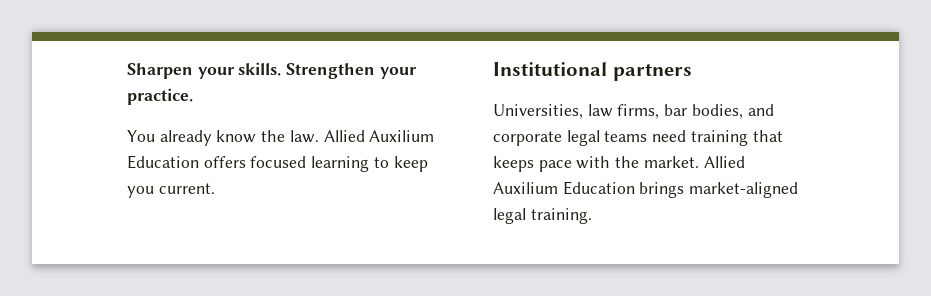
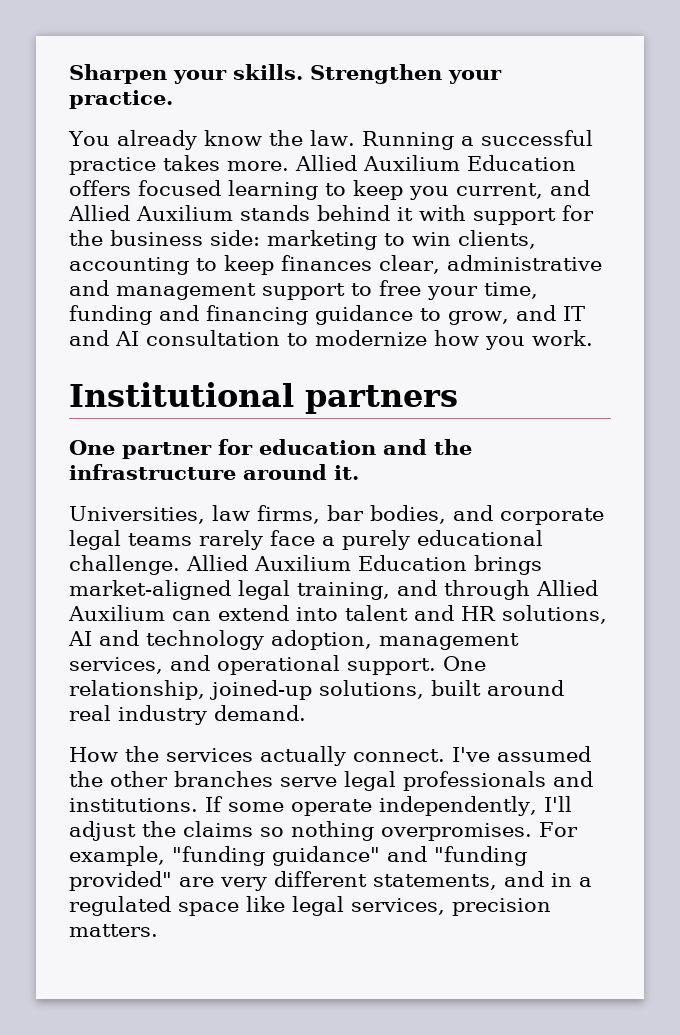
(319, 136) none -> [361,130,593,150] [69,155,289,175] Running a successful practice takes more.
[158,183,215,194] [493,62,692,81] current. // Institutional partners -> [456,180,590,199] [68,205,594,225] [69,230,536,250] [69,255,602,275] [69,280,538,300] [69,305,585,325] [69,330,593,350] [69,382,458,414] [69,439,472,459] [69,464,359,480] current, and Allied Auxilium stands behind it with support for the business side: marketing to win clients, accounting to keep finances clear, administrative and management support to free your time, funding and financing guidance to grow, and IT and AI consultation to modernize how you work. // Institutional partners // One partner for education and the infrastructure around it.
[652,130,783,146] [493,156,699,172] need training that keeps pace with the market. -> [199,530,543,550] [69,555,180,575] rarely face a purely educational challenge.
[530,208,592,224] training. -> [297,580,598,600] [68,605,607,624] [68,630,519,650] [69,655,486,675] [69,680,564,700] [69,705,306,725] [69,746,591,766] [69,771,593,791] [69,796,572,816] [69,821,578,841] [69,846,527,866] [69,871,592,891] [69,896,551,916] [69,924,158,937] training, and through Allied Auxilium can extend into talent and HR solutions, AI and technology adoption, management services, and operational support. One relationship, joined-up solutions, built around real industry demand. // How the services actually connect. I've assumed the other branches serve legal professionals and institutions. If some operate independently, I'll adjust the claims so nothing overpromises. For example, "funding guidance" and "funding provided" are very different statements, and in a regulated space like legal services, precision matters.

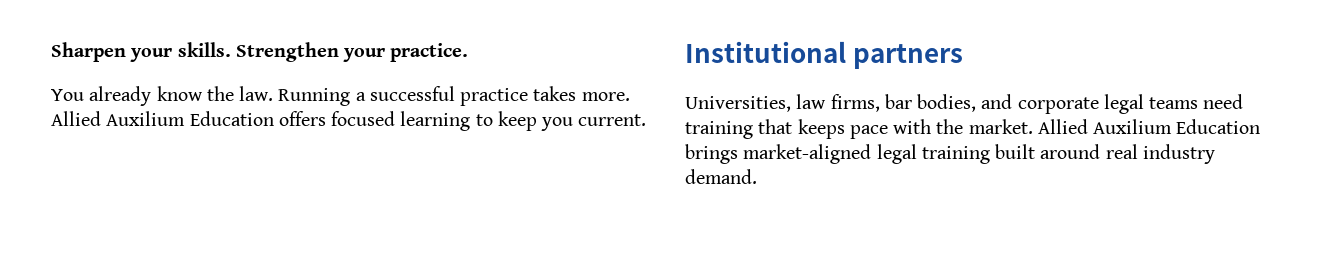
[456,180,590,199] [68,205,594,225] [69,230,536,250] [69,255,602,275] [69,280,538,300] [69,305,585,325] [69,330,593,350] [69,382,458,414] [69,439,472,459] [69,464,359,480] current, and Allied Auxilium stands behind it with support for the business side: marketing to win clients, accounting to keep finances clear, administrative and management support to free your time, funding and financing guidance to grow, and IT and AI consultation to modernize how you work. // Institutional partners // One partner for education and the infrastructure around it. -> [578,114,647,126] [685,41,964,69] current. // Institutional partners
[199,530,543,550] [69,555,180,575] rarely face a purely educational challenge. -> [1203,94,1244,109] [685,119,1033,139] need training that keeps pace with the market.
[297,580,598,600] [68,605,607,624] [68,630,519,650] [69,655,486,675] [69,680,424,700] training, and through Allied Auxilium can extend into talent and HR solutions, AI and technology adoption, management services, and operational support. One relationship, joined-up solutions, -> [921,146,990,164] training
[69,746,591,766] [69,771,593,791] [69,796,572,816] [69,821,578,841] [69,846,527,866] [69,871,592,891] [69,896,551,916] [69,924,158,937] // How the services actually connect. I've assumed the other branches serve legal professionals and institutions. If some operate independently, I'll adjust the claims so nothing overpromises. For example, "funding guidance" and "funding provided" are very different statements, and in a regulated space like legal services, precision matters. -> (757, 176) none

